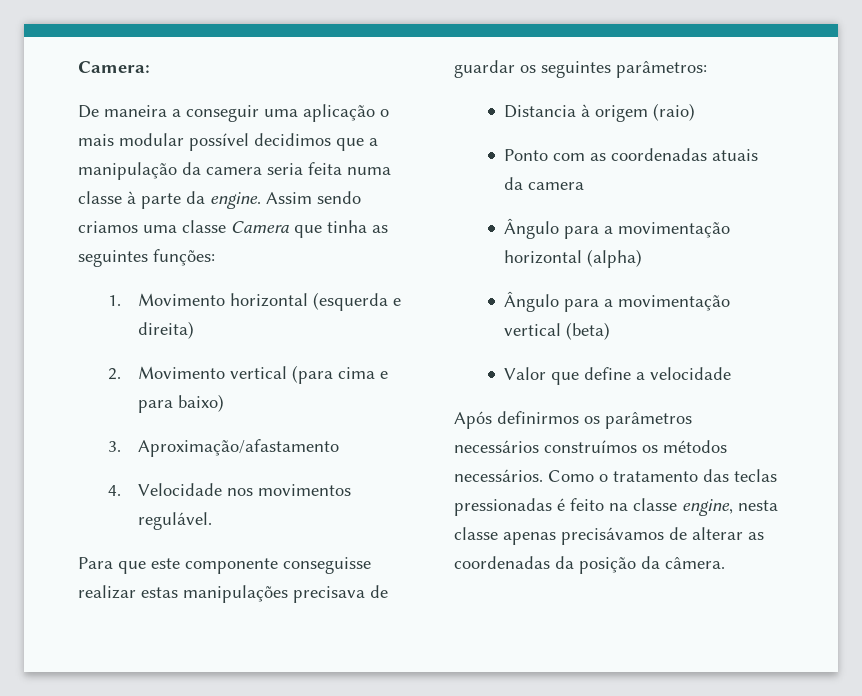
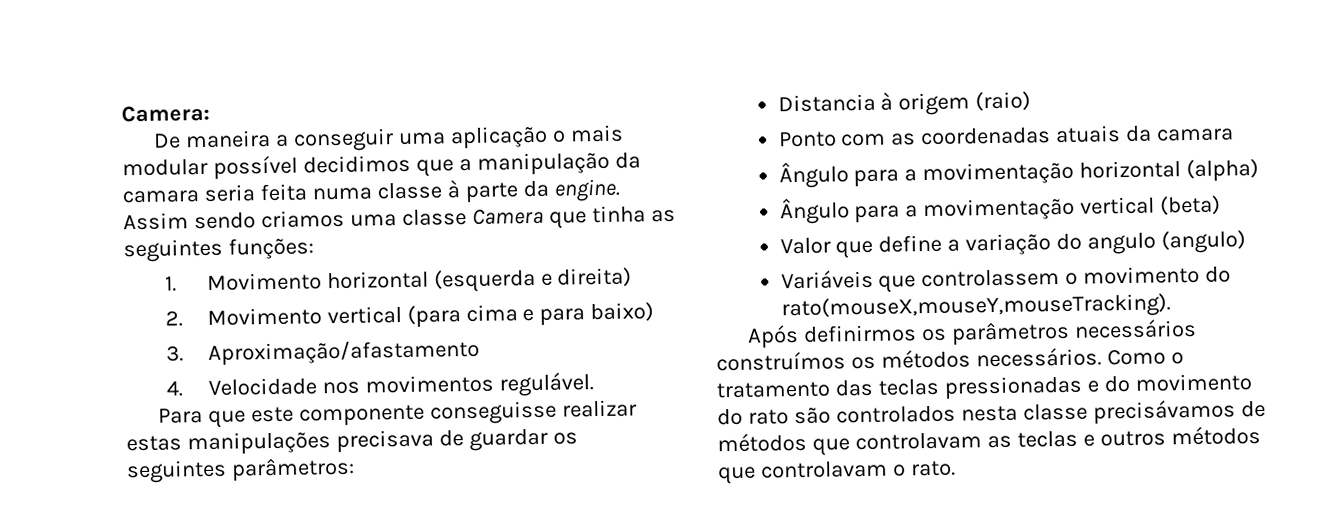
[206,167,262,175] camera -> [122,190,199,204] camara
[528,182,585,190] camera -> [1156,128,1235,142] camara
[650,367,732,380] velocidade -> [965,230,1247,256] [780,265,1232,293] [780,293,1171,322] variação do angulo (angulo) // Variáveis que controlassem o movimento do rato(mouseX,mouseY,mouseTracking).
[557,498,733,516] é feito na classe engine, -> [1086,373,1252,393] [717,405,956,426] e do movimento do rato são controlados
[503,532,556,545] apenas -> (1088, 412) none
[692,527,764,540] [454,556,725,574] alterar as coordenadas da posição da câmera. -> [717,425,1261,456] [718,460,956,485] métodos que controlavam as teclas e outros métodos que controlavam o rato.

